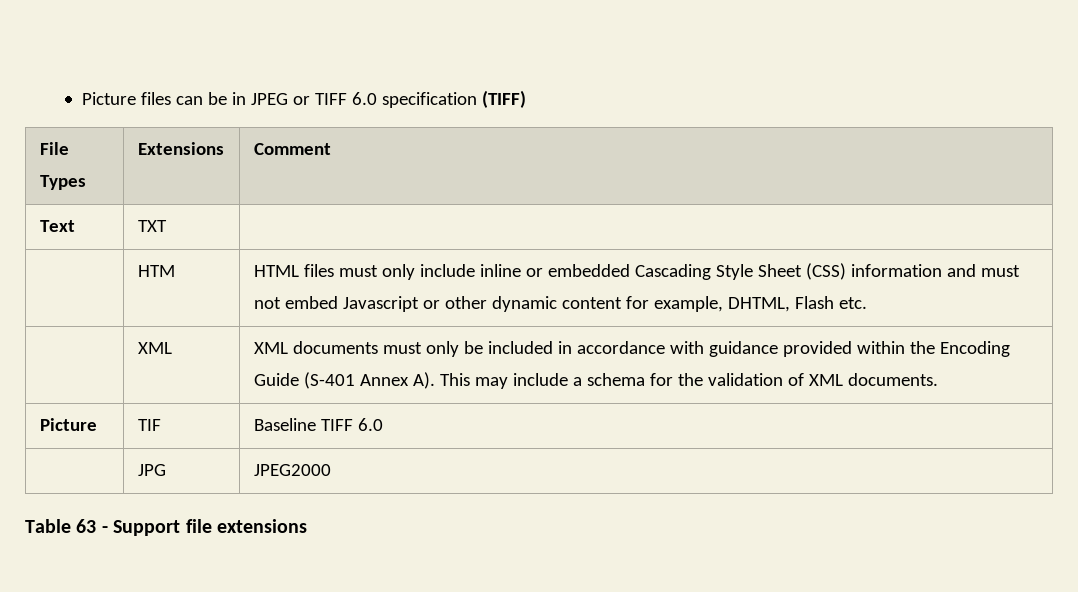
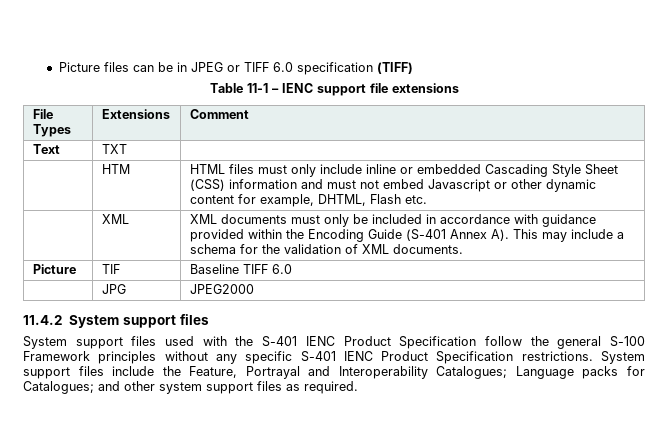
(527, 99) none -> [209,83,459,96] // Table 11-1 – IENC support file extensions
[25,519,307,536] Table 63 - Support file extensions -> [23,314,209,328] [23,336,645,349] [23,351,645,364] [23,366,645,379] [23,381,358,394] 11.4.2 System support files // System support files used with the S-401 IENC Product Specification follow the general S-100 Framework principles without any specific S-401 IENC Product Specification restrictions. System support files include the Feature, Portrayal and Interoperability Catalogues; Language packs for Catalogues; and other system support files as required.

